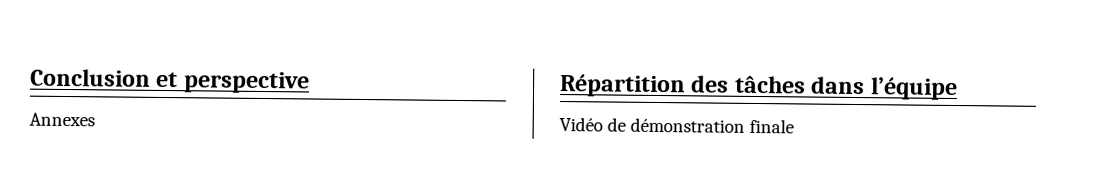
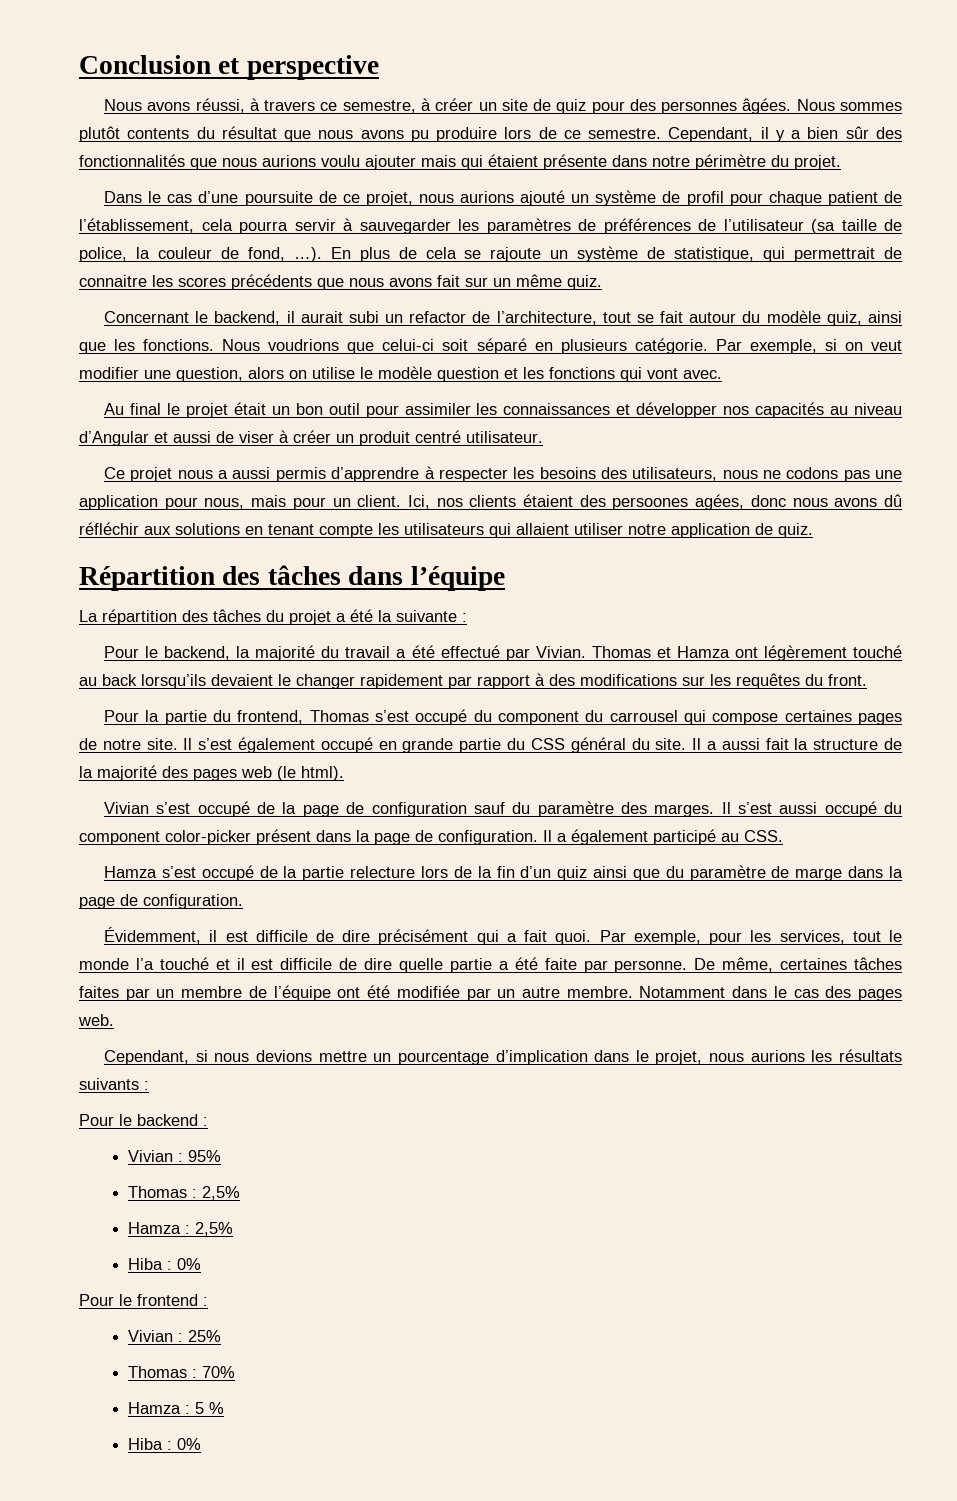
[29,112,95,127] Annexes -> [104,98,903,114] [79,126,903,142] [79,154,841,170] [104,190,902,206] [79,218,902,234] [79,246,903,262] [79,274,602,290] [104,310,902,326] [79,338,902,354] [79,366,722,382] [104,402,903,418] [79,430,543,446] [104,466,903,482] [79,494,903,510] [79,522,813,538] Nous avons réussi, à travers ce semestre, à créer un site de quiz pour des personnes âgées. Nous sommes plutôt contents du résultat que nous avons pu produire lors de ce semestre. Cependant, il y a bien sûr des fonctionnalités que nous aurions voulu ajouter mais qui étaient présente dans notre périmètre du projet. // Dans le cas d’une poursuite de ce projet, nous aurions ajouté un système de profil pour chaque patient de l’établissement, cela pourra servir à sauvegarder les paramètres de préférences de l’utilisateur (sa taille de police, la couleur de fond, …). En plus de cela se rajoute un système de statistique, qui permettrait de connaitre les scores précédents que nous avons fait sur un même quiz. // Concernant le backend, il aurait subi un refactor de l’architecture, tout se fait autour du modèle quiz, ainsi que les fonctions. Nous voudrions que celui-ci soit séparé en plusieurs catégorie. Par exemple, si on veut modifier une question, alors on utilise le modèle question et les fonctions qui vont avec. // Au final le projet était un bon outil pour assimiler les connaissances et développer nos capacités au niveau d’Angular et aussi de viser à créer un produit centré utilisateur. // Ce projet nous a aussi permis d’apprendre à respecter les besoins des utilisateurs, nous ne codons pas une application pour nous, mais pour un client. Ici, nos clients étaient des persoones agées, donc nous avons dû réfléchir aux solutions en tenant compte les utilisateurs qui allaient utiliser notre application de quiz.
[559,117,795,134] Vidéo de démonstration finale -> [79,609,467,625] [104,645,902,661] [79,673,867,689] [104,709,902,725] [79,737,903,753] [79,765,344,781] [104,801,903,817] [79,829,783,845] [104,865,904,881] [79,894,243,909] [104,927,903,945] [79,957,903,973] [79,985,902,1001] [78,1014,114,1026] [104,1049,902,1065] [79,1078,149,1090] [79,1114,208,1126] [127,1150,221,1162] [127,1186,240,1200] [127,1222,233,1236] [127,1258,201,1270] [79,1294,208,1306] [127,1330,221,1342] [127,1366,235,1378] [127,1402,224,1414] [127,1438,201,1450] La répartition des tâches du projet a été la suivante : // Pour le backend, la majorité du travail a été effectué par Vivian. Thomas et Hamza ont légèrement touché au back lorsqu’ils devaient le changer rapidement par rapport à des modifications sur les requêtes du front. // Pour la partie du frontend, Thomas s’est occupé du component du carrousel qui compose certaines pages de notre site. Il s’est également occupé en grande partie du CSS général du site. Il a aussi fait la structure de la majorité des pages web (le html). // Vivian s’est occupé de la page de configuration sauf du paramètre des marges. Il s’est aussi occupé du component color-picker présent dans la page de configuration. Il a également participé au CSS. // Hamza s’est occupé de la partie relecture lors de la fin d’un quiz ainsi que du paramètre de marge dans la page de configuration. // Évidemment, il est difficile de dire précisément qui a fait quoi. Par exemple, pour les services, tout le monde l’a touché et il est difficile de dire quelle partie a été faite par personne. De même, certaines tâches faites par un membre de l’équipe ont été modifiée par un autre membre. Notamment dans le cas des pages web. // Cependant, si nous devions mettre un pourcentage d’implication dans le projet, nous aurions les résultats suivants : // Pour le backend : // Vivian : 95% // Thomas : 2,5% // Hamza : 2,5% // Hiba : 0% // Pour le frontend : // Vivian : 25% // Thomas : 70% // Hamza : 5 % // Hiba : 0%

